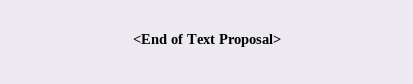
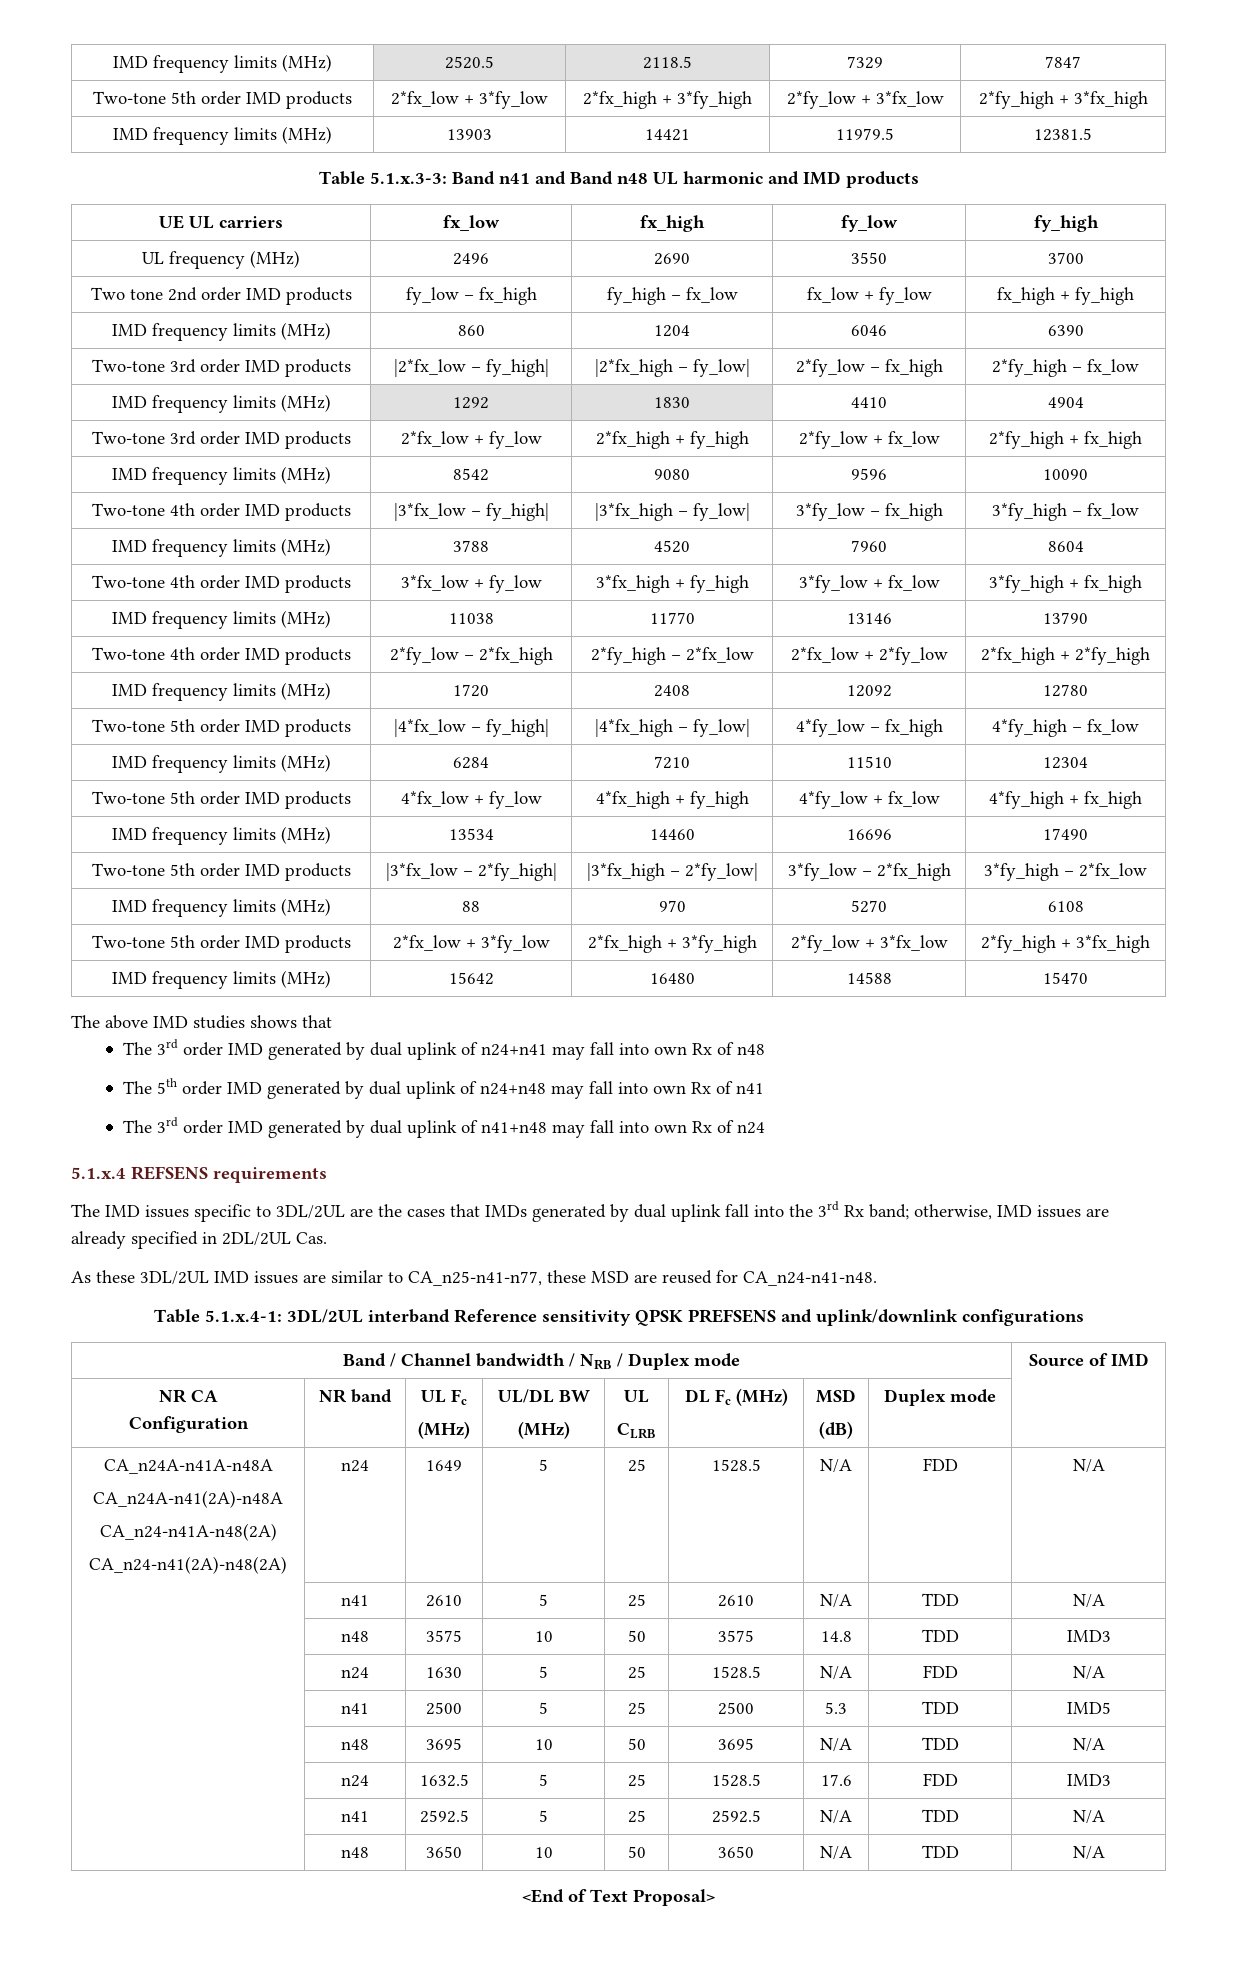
(132, 39) none -> [113,54,332,73] [445,56,494,69] [642,56,692,69] [846,56,883,69] [1045,56,1081,68] [93,91,352,109] [391,91,548,109] [583,91,752,109] [786,91,944,109] [978,91,1148,109] [113,126,332,145] [447,129,492,140] [644,129,690,141] [835,128,894,140] [1034,128,1092,141] [318,171,919,188] [159,215,283,229] [443,215,500,231] [639,215,705,232] [840,215,898,232] [1033,215,1099,232] [142,250,300,269] [453,253,489,265] [653,253,690,265] [850,252,887,264] [1047,252,1084,264] [90,287,352,305] [405,287,537,305] [606,287,738,305] [806,287,932,305] [996,287,1134,305] [111,322,331,341] [457,325,485,336] [653,325,690,337] [850,325,887,336] [1047,325,1084,336] [91,359,351,377] [393,359,549,377] [594,359,750,377] [795,359,943,377] [991,359,1139,377] [111,394,331,413] [453,397,489,409] [653,397,690,408] [850,397,887,408] [1047,397,1084,408] [91,431,351,449] [400,431,542,449] [595,431,749,449] [798,431,940,449] [988,431,1142,449] [111,466,331,485] [453,468,489,481] [653,469,690,480] [850,468,887,480] [1043,469,1088,480] [91,503,351,521] [393,503,549,521] [594,503,750,521] [795,503,943,521] [991,503,1139,521] [111,538,331,557] [453,540,489,552] [653,540,690,553] [850,540,887,552] [1047,541,1084,552] [91,575,351,593] [400,575,542,593] [595,575,749,593] [798,575,940,593] [988,575,1142,593] [111,610,331,629] [448,613,494,624] [649,612,695,624] [846,613,892,624] [1043,612,1088,624] [91,647,351,665] [389,647,553,665] [590,647,754,665] [790,647,948,665] [980,647,1150,665] [111,682,331,701] [453,684,489,697] [653,685,690,697] [846,685,892,697] [1043,684,1088,697] [91,719,351,737] [393,719,549,737] [594,719,750,737] [795,719,943,737] [991,719,1139,737] [111,754,331,773] [453,757,489,769] [653,756,690,769] [846,756,892,768] [1043,757,1088,769] [91,791,351,809] [400,791,542,809] [595,791,749,809] [798,791,940,809] [988,791,1142,809] [111,826,331,845] [448,828,494,840] [649,829,695,840] [846,829,892,840] [1043,828,1088,840] [91,863,351,881] [385,863,557,881] [586,863,758,881] [787,863,951,881] [983,863,1147,881] [111,898,331,917] [462,901,480,912] [658,900,686,912] [850,900,887,913] [1047,901,1084,912] [91,935,351,953] [392,935,550,953] [587,935,757,953] [790,935,948,953] [980,935,1150,953] [111,970,331,989] [448,972,494,985] [649,973,695,984] [846,972,892,984] [1043,972,1088,984] [71,1015,332,1029] [122,1039,765,1060] [122,1078,764,1099] [122,1117,765,1138] [71,1166,327,1183] [71,1201,1109,1222] [71,1231,327,1249] [71,1270,877,1286] [153,1309,1084,1326] [343,1353,740,1370] [1028,1353,1149,1367] [158,1389,218,1403] [128,1416,249,1433] [319,1389,392,1403] [421,1389,467,1405] [418,1421,470,1439] [497,1389,590,1403] [517,1421,570,1439] [624,1390,649,1403] [617,1423,656,1439] [684,1388,788,1406] [816,1389,856,1403] [819,1421,853,1439] [884,1389,996,1406] [103,1459,273,1474] [93,1490,283,1508] [99,1523,277,1541] [89,1556,287,1574] [341,1460,369,1472] [426,1460,462,1471] [539,1459,548,1471] [627,1459,646,1472] [711,1459,761,1472] [820,1459,852,1473] [922,1458,958,1471] [1072,1459,1105,1473] [341,1595,369,1606] [426,1595,462,1607] [539,1594,548,1606] [627,1594,646,1607] [718,1595,754,1607] [820,1594,852,1608] [921,1593,959,1606] [1072,1594,1105,1608] [341,1631,369,1642] [426,1630,462,1642] [534,1631,553,1642] [627,1630,646,1642] [718,1630,754,1642] [820,1631,852,1642] [921,1629,959,1642] [1066,1630,1111,1642] [341,1667,369,1679] [426,1667,462,1678] [539,1666,548,1678] [627,1666,646,1679] [711,1666,761,1679] [820,1666,852,1680] [922,1665,958,1678] [1072,1666,1105,1680] [341,1703,369,1714] [426,1702,462,1715] [539,1702,548,1714] [627,1702,646,1715] [718,1702,754,1715] [825,1702,847,1714] [921,1701,959,1714] [1066,1702,1111,1714] [341,1739,369,1750] [426,1738,462,1750] [534,1739,553,1750] [627,1738,646,1750] [718,1738,754,1750] [820,1738,852,1752] [921,1737,959,1750] [1072,1738,1105,1752] [341,1775,369,1787] [419,1774,469,1787] [539,1774,548,1786] [627,1774,646,1787] [711,1774,761,1787] [820,1774,852,1786] [922,1773,958,1786] [1066,1774,1111,1786] [341,1811,369,1822] [419,1810,469,1823] [539,1810,548,1822] [627,1810,646,1823] [711,1810,761,1823] [820,1810,852,1824] [921,1809,959,1822] [1072,1810,1105,1824] [341,1847,369,1858] [426,1846,462,1858] [534,1847,553,1858] [627,1846,646,1858] [718,1846,754,1858] [820,1846,852,1860] [921,1845,959,1858] [1072,1846,1105,1860] IMD frequency limits (MHz) | 2520.5 | 2118.5 | 7329 | 7847 // Two-tone 5th order IMD products | 2*fx_low + 3*fy_low | 2*fx_high + 3*fy_high | 2*fy_low + 3*fx_low | 2*fy_high + 3*fx_high // IMD frequency limits (MHz) | 13903 | 14421 | 11979.5 | 12381.5 // Table 5.1.x.3-3: Band n41 and Band n48 UL harmonic and IMD products // UE UL carriers | fx_low | fx_high | fy_low | fy_high // UL frequency (MHz) | 2496 | 2690 | 3550 | 3700 // Two tone 2nd order IMD products | fy_low – fx_high | fy_high – fx_low | fx_low + fy_low | fx_high + fy_high // IMD frequency limits (MHz) | 860 | 1204 | 6046 | 6390 // Two-tone 3rd order IMD products | |2*fx_low – fy_high| | |2*fx_high – fy_low| | 2*fy_low – fx_high | 2*fy_high – fx_low // IMD frequency limits (MHz) | 1292 | 1830 | 4410 | 4904 // Two-tone 3rd order IMD products | 2*fx_low + fy_low | 2*fx_high + fy_high | 2*fy_low + fx_low | 2*fy_high + fx_high // IMD frequency limits (MHz) | 8542 | 9080 | 9596 | 10090 // Two-tone 4th order IMD products | |3*fx_low – fy_high| | |3*fx_high – fy_low| | 3*fy_low – fx_high | 3*fy_high – fx_low // IMD frequency limits (MHz) | 3788 | 4520 | 7960 | 8604 // Two-tone 4th order IMD products | 3*fx_low + fy_low | 3*fx_high + fy_high | 3*fy_low + fx_low | 3*fy_high + fx_high // IMD frequency limits (MHz) | 11038 | 11770 | 13146 | 13790 // Two-tone 4th order IMD products | 2*fy_low – 2*fx_high | 2*fy_high – 2*fx_low | 2*fx_low + 2*fy_low | 2*fx_high + 2*fy_high // IMD frequency limits (MHz) | 1720 | 2408 | 12092 | 12780 // Two-tone 5th order IMD products | |4*fx_low – fy_high| | |4*fx_high – fy_low| | 4*fy_low – fx_high | 4*fy_high – fx_low // IMD frequency limits (MHz) | 6284 | 7210 | 11510 | 12304 // Two-tone 5th order IMD products | 4*fx_low + fy_low | 4*fx_high + fy_high | 4*fy_low + fx_low | 4*fy_high + fx_high // IMD frequency limits (MHz) | 13534 | 14460 | 16696 | 17490 // Two-tone 5th order IMD products | |3*fx_low – 2*fy_high| | |3*fx_high – 2*fy_low| | 3*fy_low – 2*fx_high | 3*fy_high – 2*fx_low // IMD frequency limits (MHz) | 88 | 970 | 5270 | 6108 // Two-tone 5th order IMD products | 2*fx_low + 3*fy_low | 2*fx_high + 3*fy_high | 2*fy_low + 3*fx_low | 2*fy_high + 3*fx_high // IMD frequency limits (MHz) | 15642 | 16480 | 14588 | 15470 // The above IMD studies shows that // The 3rd order IMD generated by dual uplink of n24+n41 may fall into own Rx of n48 // The 5th order IMD generated by dual uplink of n24+n48 may fall into own Rx of n41 // The 3rd order IMD generated by dual uplink of n41+n48 may fall into own Rx of n24 // 5.1.x.4 REFSENS requirements // The IMD issues specific to 3DL/2UL are the cases that IMDs generated by dual uplink fall into the 3rd Rx band; otherwise, IMD issues are already specified in 2DL/2UL Cas. // As these 3DL/2UL IMD issues are similar to CA_n25-n41-n77, these MSD are reused for CA_n24-n41-n48. // Table 5.1.x.4-1: 3DL/2UL interband Reference sensitivity QPSK PREFSENS and uplink/downlink configurations // Band / Channel bandwidth / NRB / Duplex mode | Source of IMD // NR CA // Configuration | NR band | UL Fc // (MHz) | UL/DL BW // (MHz) | UL // CLRB | DL Fc (MHz) | MSD // (dB) | Duplex mode | // CA_n24A-n41A-n48A // CA_n24A-n41(2A)-n48A // CA_n24-n41A-n48(2A) // CA_n24-n41(2A)-n48(2A) | n24 | 1649 | 5 | 25 | 1528.5 | N/A | FDD | N/A // | n41 | 2610 | 5 | 25 | 2610 | N/A | TDD | N/A // | n48 | 3575 | 10 | 50 | 3575 | 14.8 | TDD | IMD3 // | n24 | 1630 | 5 | 25 | 1528.5 | N/A | FDD | N/A // | n41 | 2500 | 5 | 25 | 2500 | 5.3 | TDD | IMD5 // | n48 | 3695 | 10 | 50 | 3695 | N/A | TDD | N/A // | n24 | 1632.5 | 5 | 25 | 1528.5 | 17.6 | FDD | IMD3 // | n41 | 2592.5 | 5 | 25 | 2592.5 | N/A | TDD | N/A // | n48 | 3650 | 10 | 50 | 3650 | N/A | TDD | N/A //

